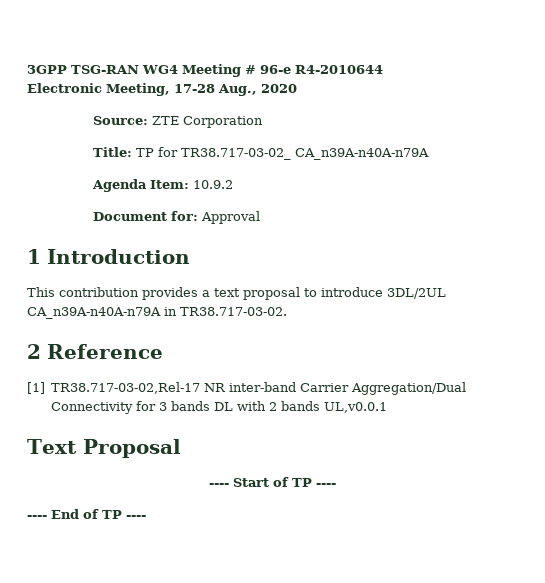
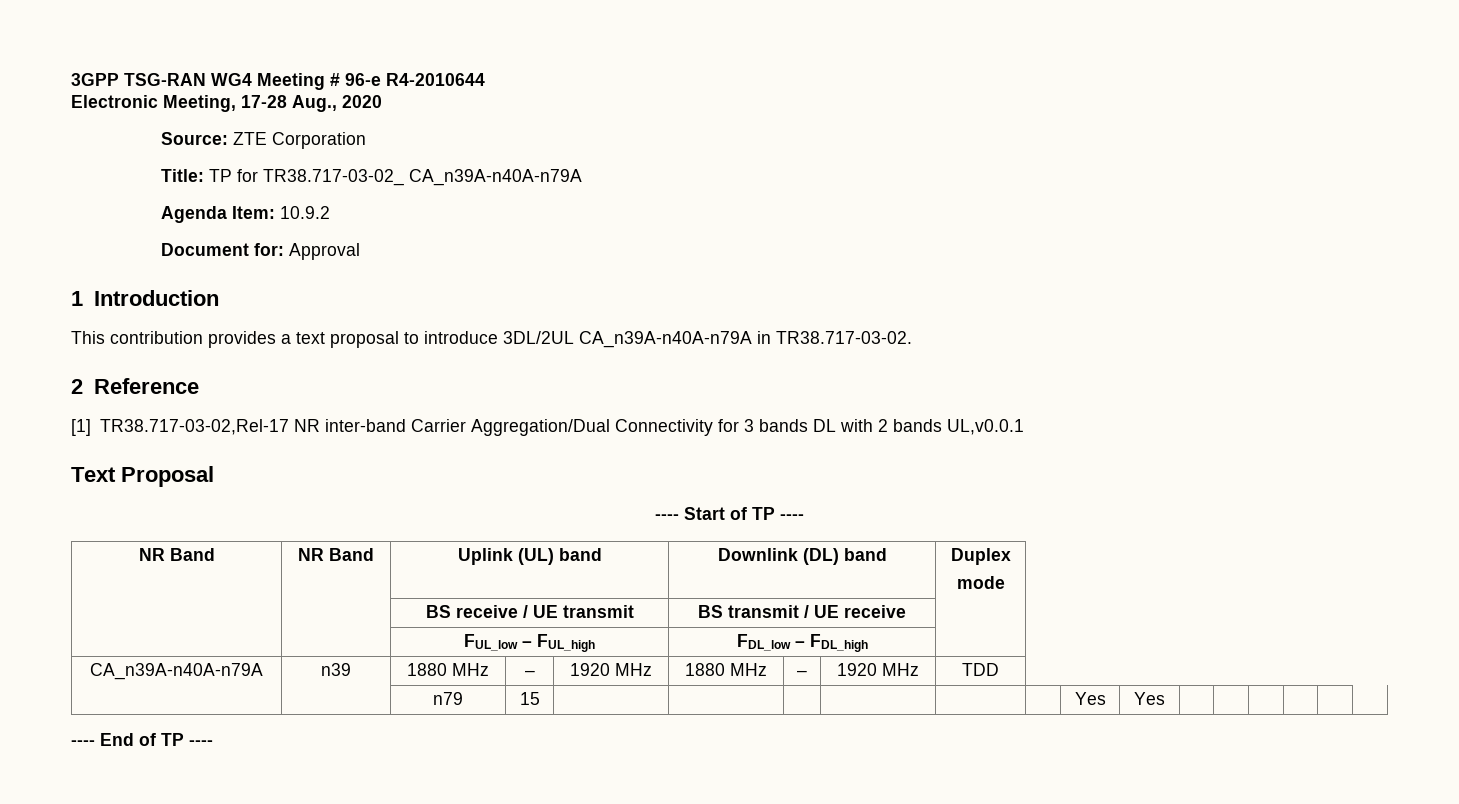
(336, 485) none -> [138,548,215,561] [298,548,374,561] [457,548,602,565] [717,548,887,565] [950,548,1011,565] [956,576,1005,589] [425,605,634,618] [698,605,906,618] [464,634,595,652] [736,634,868,652] [90,663,263,680] [321,663,351,676] [407,663,489,676] [524,670,535,676] [570,663,652,676] [685,663,767,676] [797,670,807,676] [837,663,919,676] [962,663,999,676] [433,692,463,705] [519,692,540,705] [1074,692,1106,705] [1134,692,1165,705] // NR Band | NR Band | Uplink (UL) band | Downlink (DL) band | Duplex // mode // | | BS receive / UE transmit | BS transmit / UE receive | // | | FUL_low – FUL_high | FDL_low – FDL_high | // CA_n39A-n40A-n79A | n39 | 1880 MHz | – | 1920 MHz | 1880 MHz | – | 1920 MHz | TDD // | | n79 | 15 | | | | | | | Yes | Yes | | | | | |

